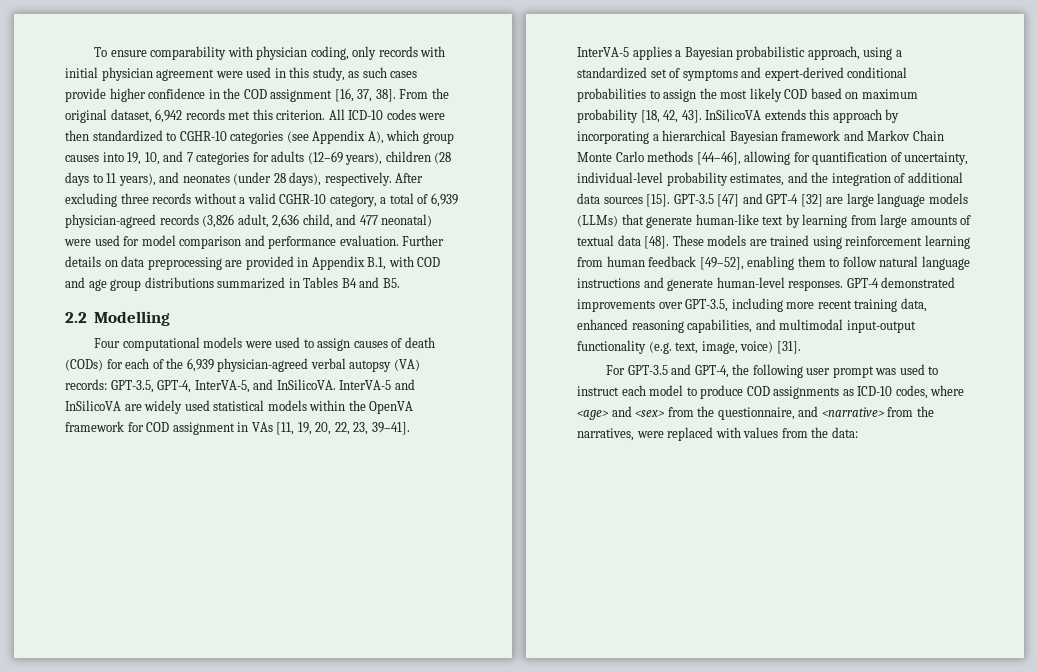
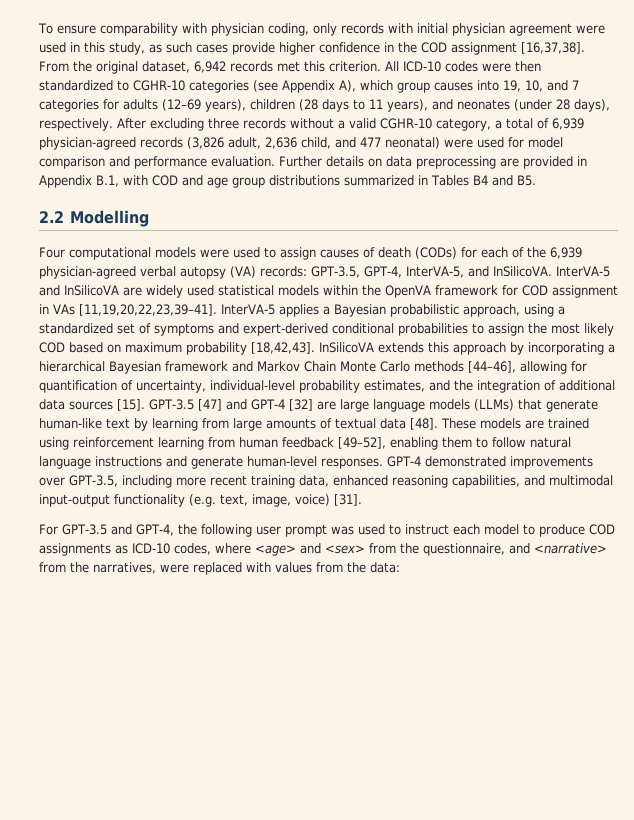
[334,88,396,102] [16, 37, 38]. -> [521,42,585,54] [16,37,38].
[276,422,410,435] [11, 19, 20, 22, 23, 39–41]. -> [79,304,217,316] [11,19,20,22,23,39–41].
[640,110,702,123] [18, 42, 43]. -> [251,342,315,354] [18,42,43].

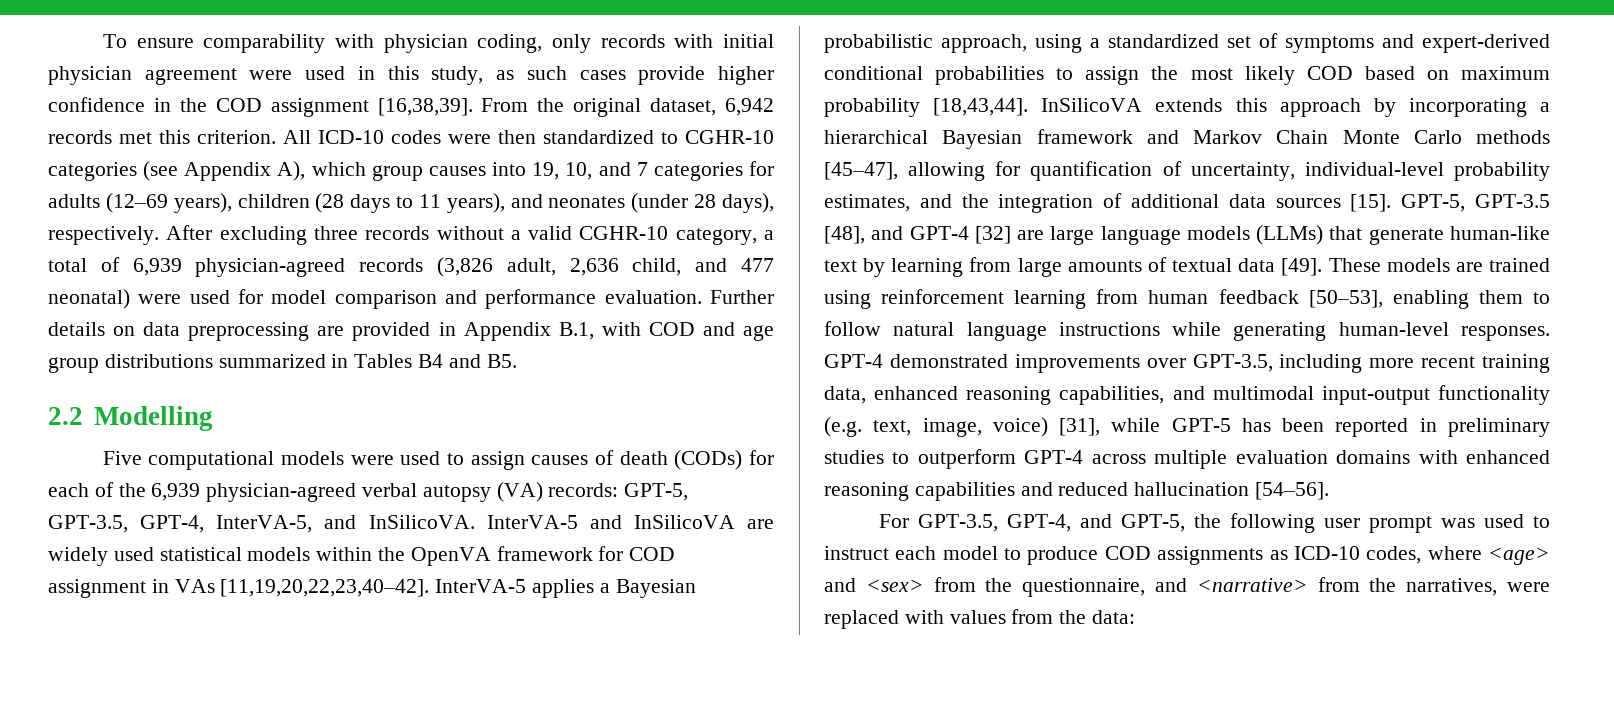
[521,42,585,54] [16,37,38]. -> [377,98,473,116] [16,38,39].
[39,247,65,258] Four -> [102,451,142,465] Five
(307, 271) none -> [624,483,689,501] GPT-5,
[79,304,217,316] [11,19,20,22,23,39–41]. -> [220,579,430,597] [11,19,20,22,23,40–42].
[251,342,315,354] [18,42,43]. -> [933,98,1029,116] [18,43,44].
[468,361,516,373] [44–46], -> [824,162,898,180] [45–47],
[149,399,222,411] GPT-3.5 [47] -> [1401,194,1550,212] [824,226,865,244] GPT-5, GPT-3.5 [48],
[410,418,438,430] [48]. -> [1281,258,1323,276] [49].
[338,437,386,449] [49–52], -> [1308,290,1383,308] [50–53],
[166,456,243,469] and generate -> [1172,322,1327,341] while generating
[334,494,362,506] [39,524,174,536] [31]. // For GPT-3.5 and GPT-4, -> [1059,418,1550,437] [824,449,1550,469] [824,482,1330,501] [878,514,1185,532] [31], while GPT-5 has been reported in preliminary studies to outperform GPT-4 across multiple evaluation domains with enhanced reasoning capabilities and reduced hallucination [54–56]. // For GPT-3.5, GPT-4, and GPT-5,

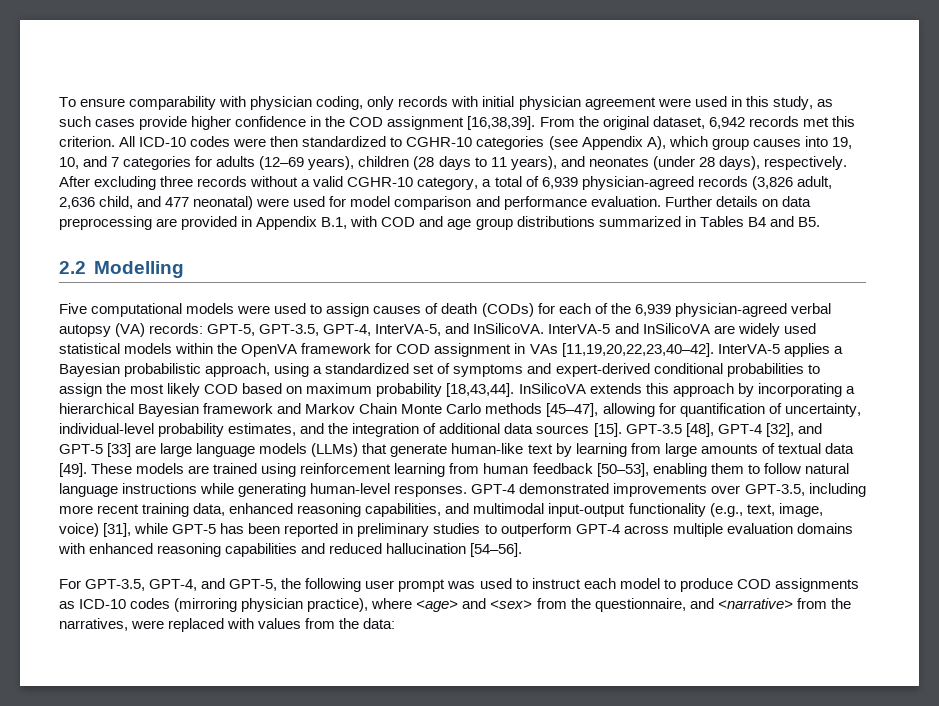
[1401,194,1466,212] GPT-5, -> (622, 430) none
[871,226,1011,244] and GPT-4 [32] -> [717,423,822,437] [59,443,132,457] GPT-4 [32], and GPT-5 [33]
[824,417,862,437] (e.g. -> [709,503,743,517] (e.g.,
[1366,546,1422,564] codes, -> [130,598,369,612] codes (mirroring physician practice),

